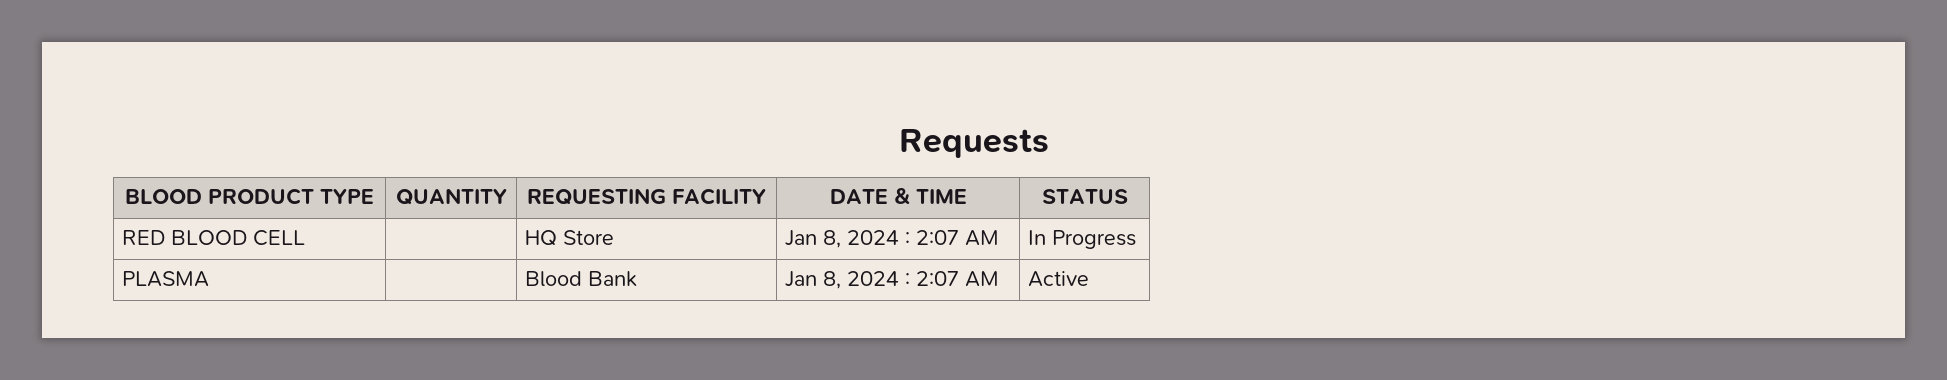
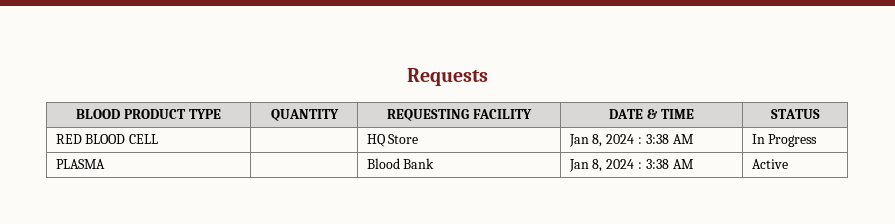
[916,230,960,245] 2:07 -> [645,134,669,144] 3:38
[916,271,960,286] 2:07 -> [645,159,669,169] 3:38

